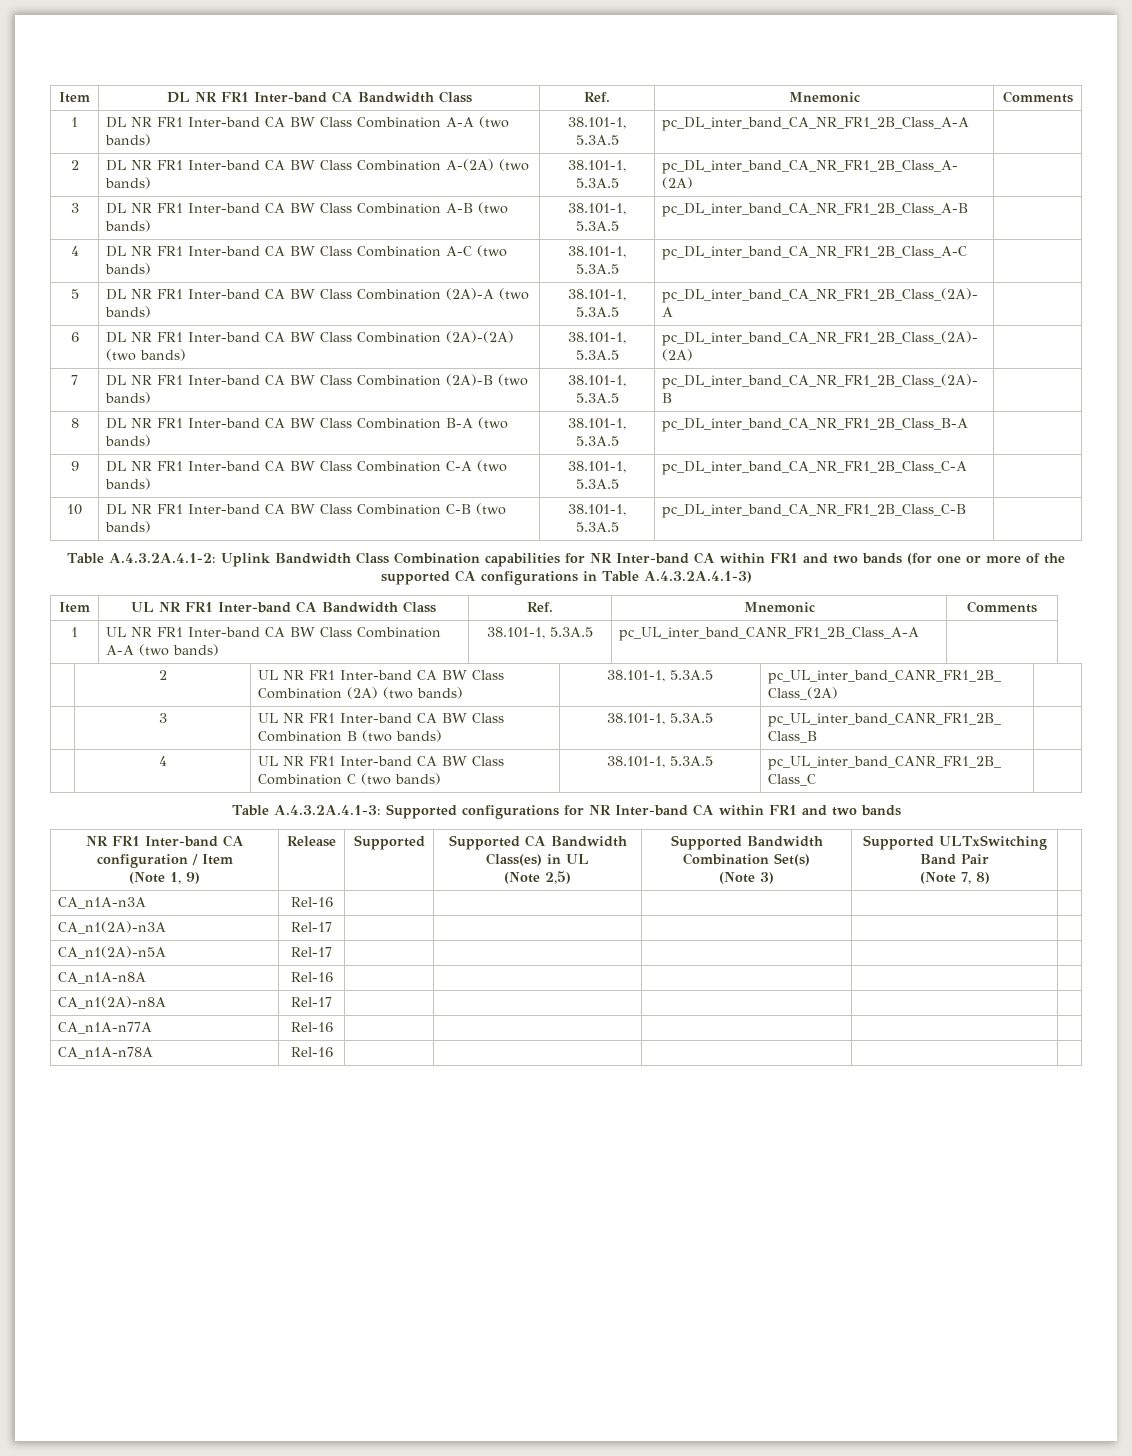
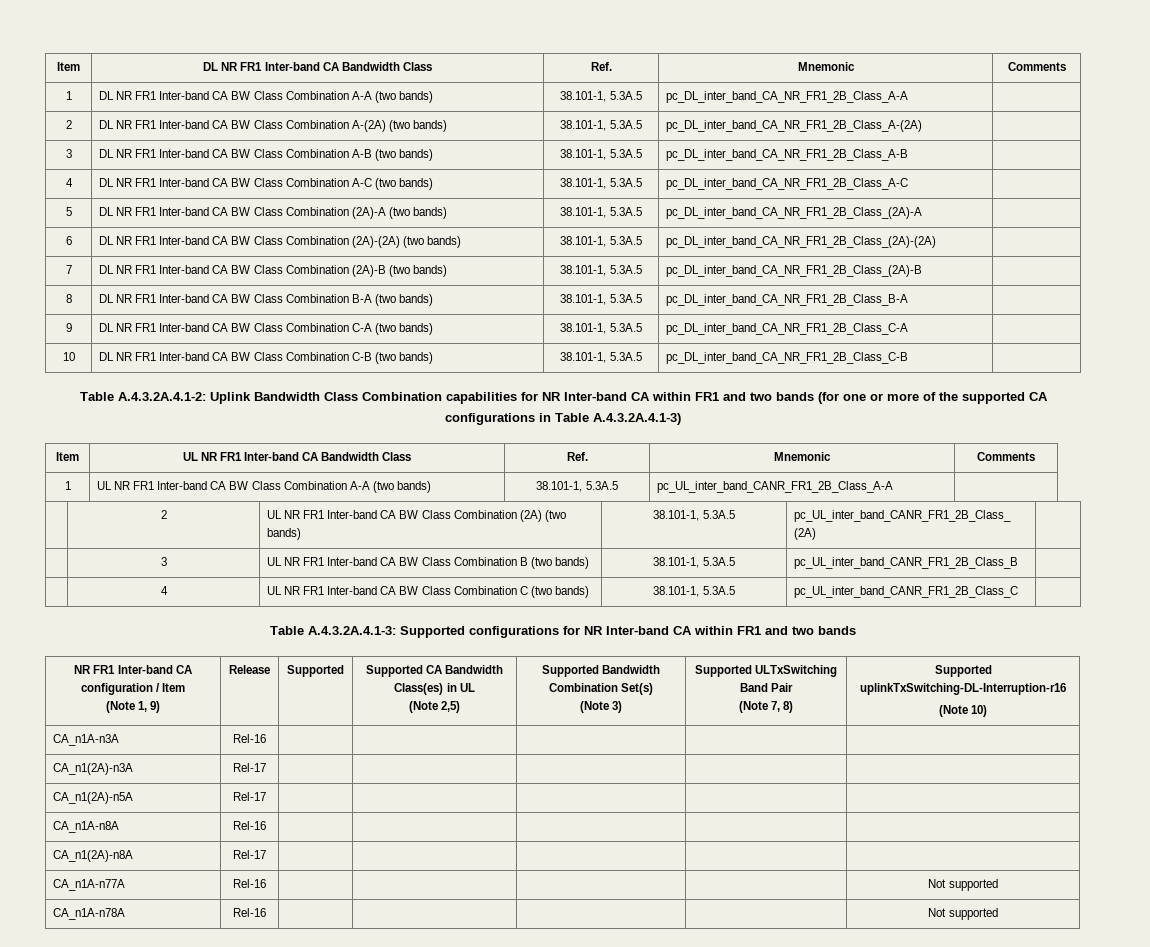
(990, 878) none -> [934,665,992,677] [860,683,1066,695] [938,705,988,717] Supported uplinkTxSwitching-DL-Interruption-r16 // (Note 10)
(333, 1027) none -> [928,879,998,891] Not supported
(333, 1052) none -> [928,908,998,920] Not supported

